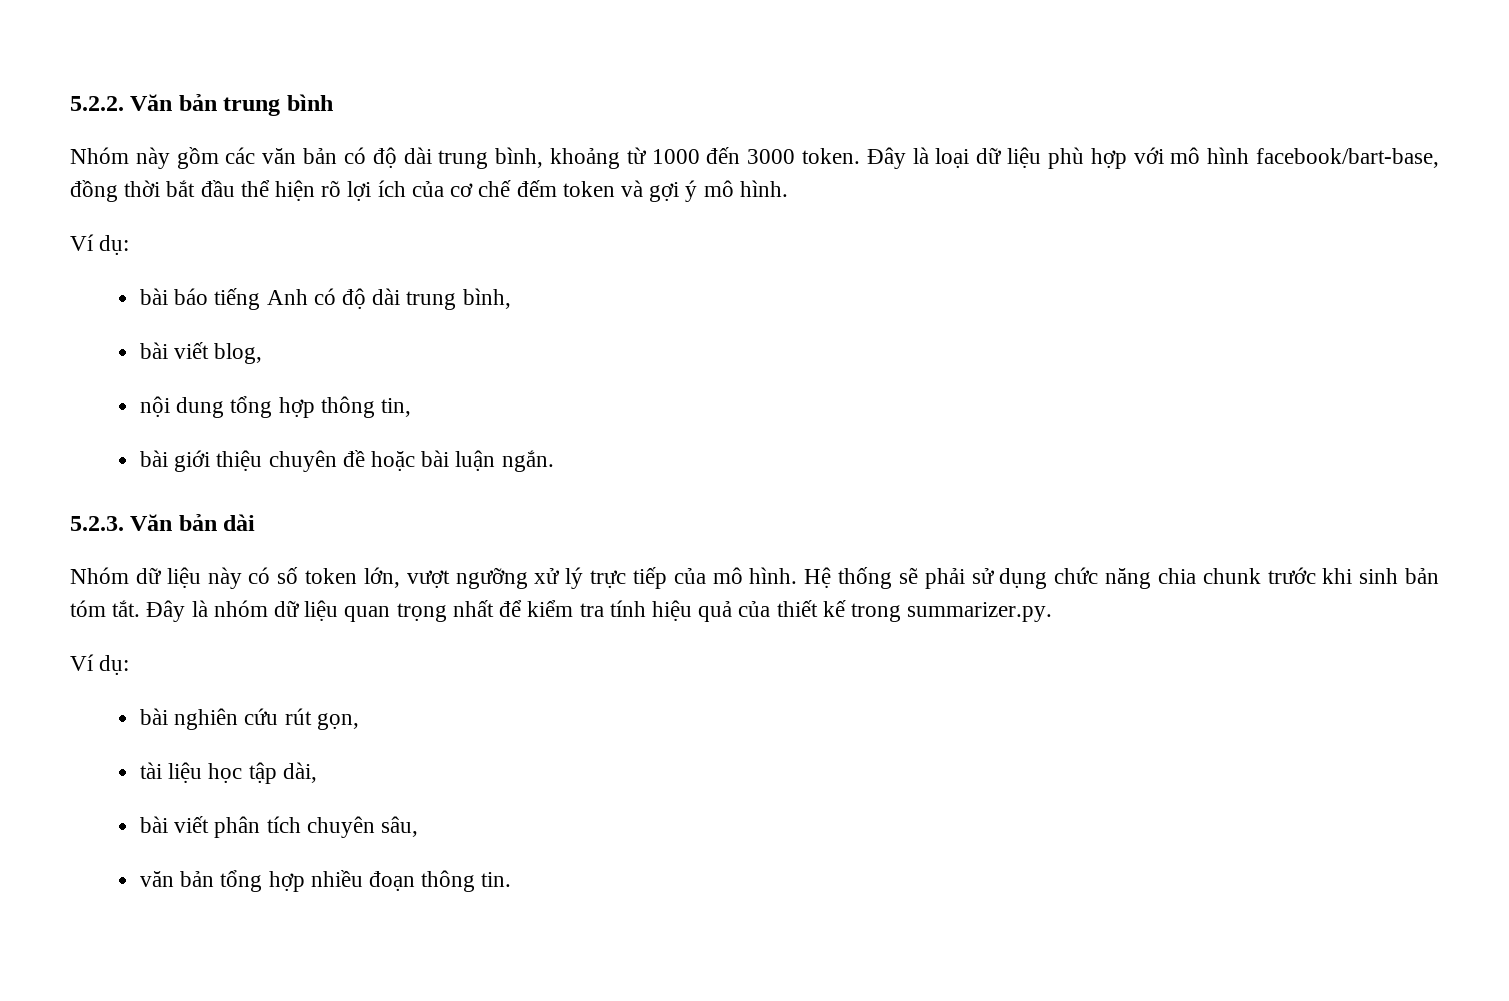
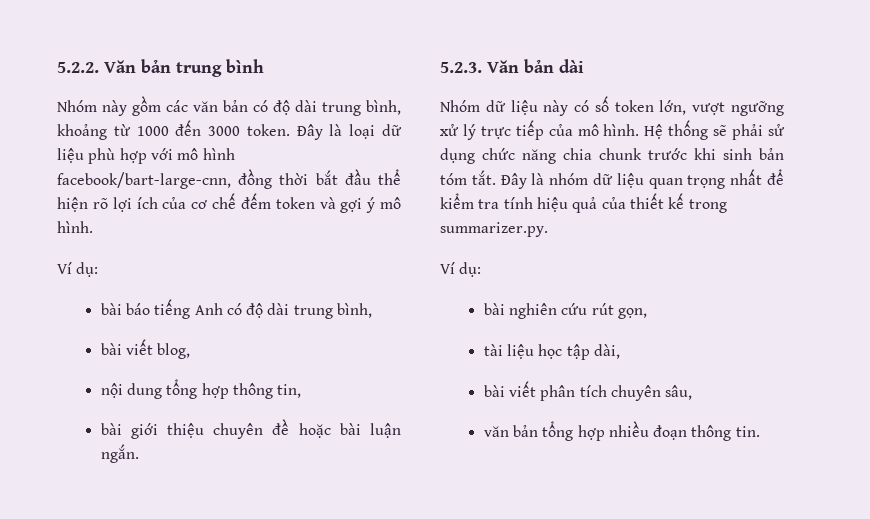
[1255,148,1439,168] facebook/bart-base, -> [57,172,231,189] facebook/bart-large-cnn,

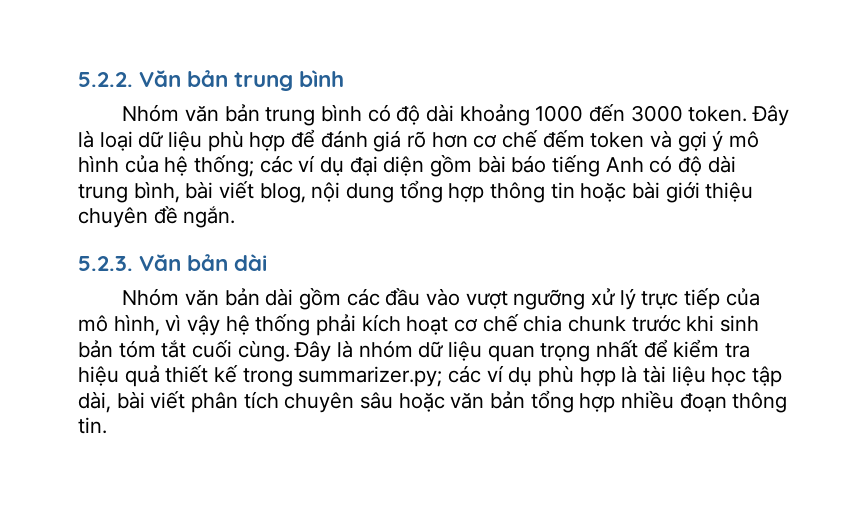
[102,96,401,116] [57,124,131,140] này gồm các văn bản có độ dài trung bình, khoảng từ -> [184,104,530,126] văn bản trung bình có độ dài khoảng
[150,148,235,160] [57,169,401,189] [57,197,187,212] với mô hình facebook/bart-large-cnn, đồng thời bắt đầu thể hiện rõ lợi ích của -> [291,129,468,152] để đánh giá rõ hơn
[57,221,93,233] [57,262,99,277] hình. // Ví dụ: // -> [78,155,473,177] hình của hệ thống; các ví dụ đại diện gồm
(373, 310) // -> (180, 192) none
(191, 351) // -> (306, 193) none
[277,384,302,398] tin, // -> [550,182,627,202] tin hoặc
[298,423,401,438] hoặc bài luận -> (178, 215) none
[485,96,687,116] dữ liệu này có số token lớn, -> [184,288,460,310] văn bản dài gồm các đầu vào
[603,120,785,140] [440,148,556,164] hình. Hệ thống sẽ phải sử dụng chức năng -> [113,314,519,336] hình, vì vậy hệ thống phải kích hoạt cơ chế
[471,170,496,185] tắt. -> [161,340,290,362] tắt cuối cùng.
[503,197,533,209] tính -> (751, 350) none
[601,197,626,209] của -> (160, 376) none
[440,222,548,237] [440,262,482,277] [483,303,647,319] summarizer.py. // Ví dụ: // bài nghiên cứu rút gọn, // -> [298,365,638,387] summarizer.py; các ví dụ phù hợp là
(620, 351) // -> (111, 402) none
[665,385,693,400] sâu, // -> [360,392,445,412] sâu hoặc

